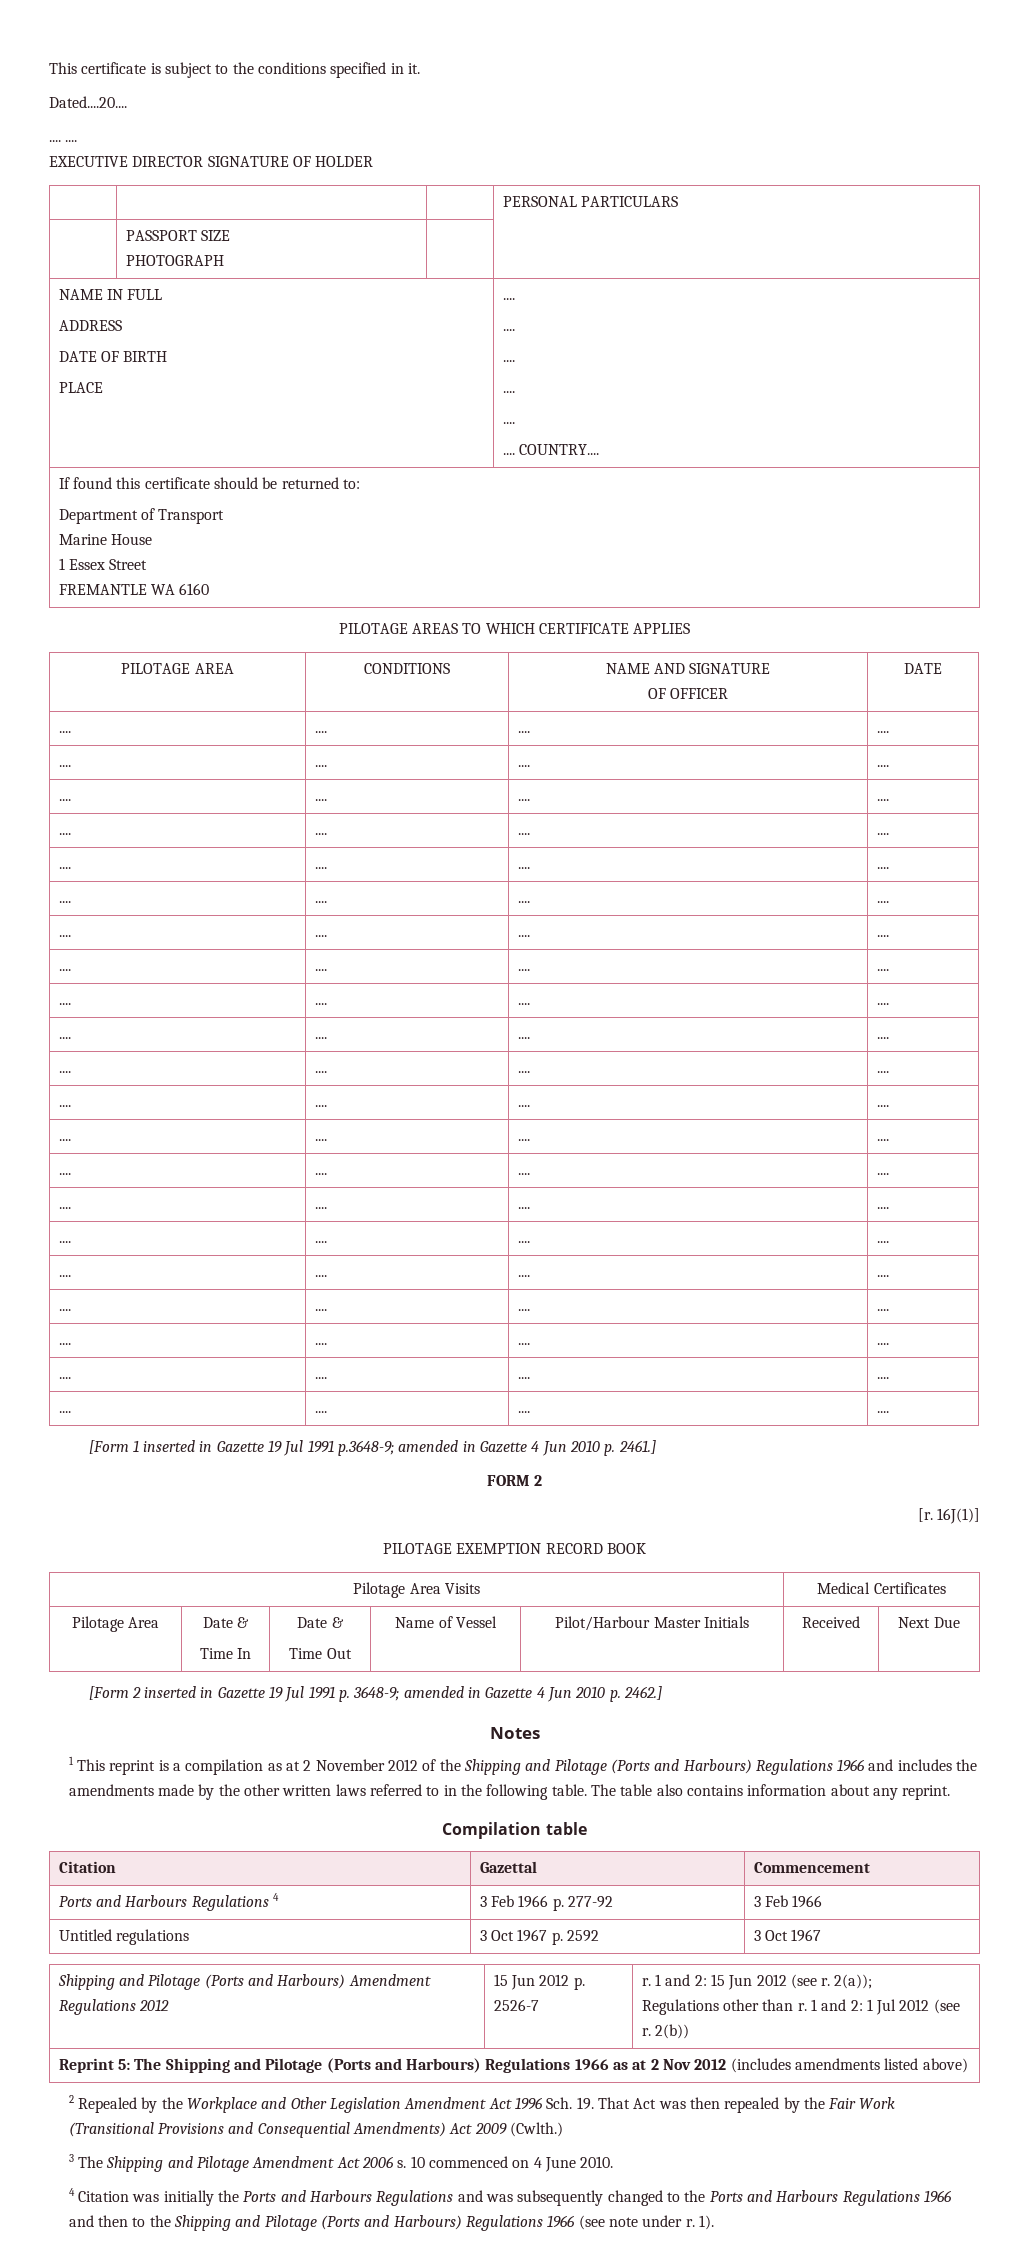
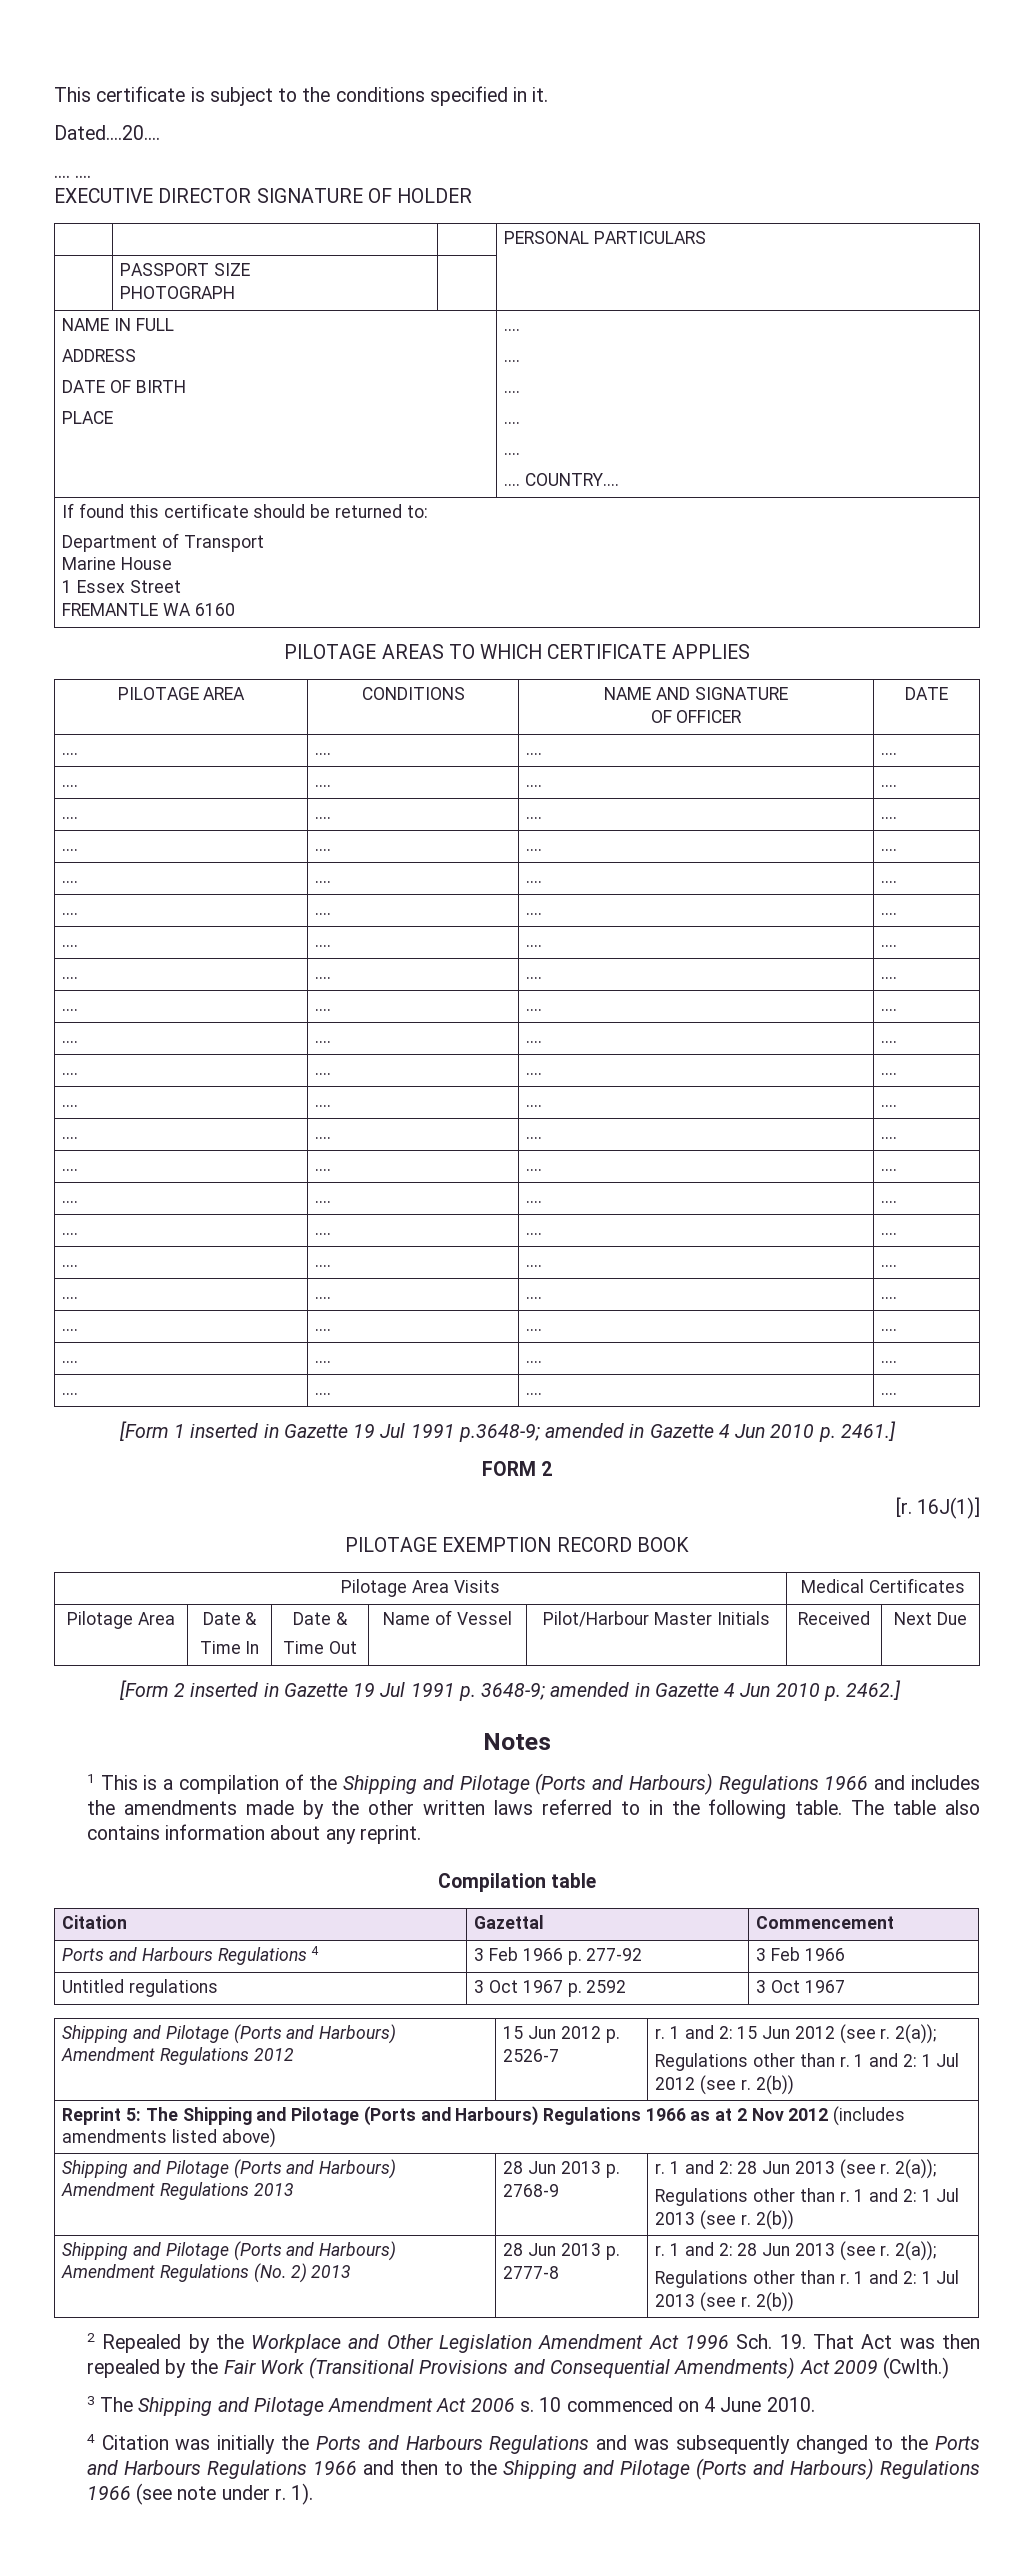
[109,1760,156,1775] reprint -> (138, 1782) none
[267,1759,418,1771] as at 2 November 2012 -> (279, 1784) none
(968, 2065) none -> [62,2159,397,2179] [61,2182,294,2200] [503,2161,620,2178] [503,2184,560,2197] [655,2159,936,2179] [655,2188,960,2206] [655,2210,794,2230] [62,2241,397,2261] [61,2263,352,2283] [503,2243,620,2260] [503,2266,560,2279] [655,2241,936,2261] [655,2270,960,2288] [655,2292,794,2312] // Shipping and Pilotage (Ports and Harbours) Amendment Regulations 2013 | 28 Jun 2013 p. 2768-9 | r. 1 and 2: 28 Jun 2013 (see r. 2(a)); // Regulations other than r. 1 and 2: 1 Jul 2013 (see r. 2(b)) // Shipping and Pilotage (Ports and Harbours) Amendment Regulations (No. 2) 2013 | 28 Jun 2013 p. 2777-8 | r. 1 and 2: 28 Jun 2013 (see r. 2(a)); // Regulations other than r. 1 and 2: 1 Jul 2013 (see r. 2(b))

